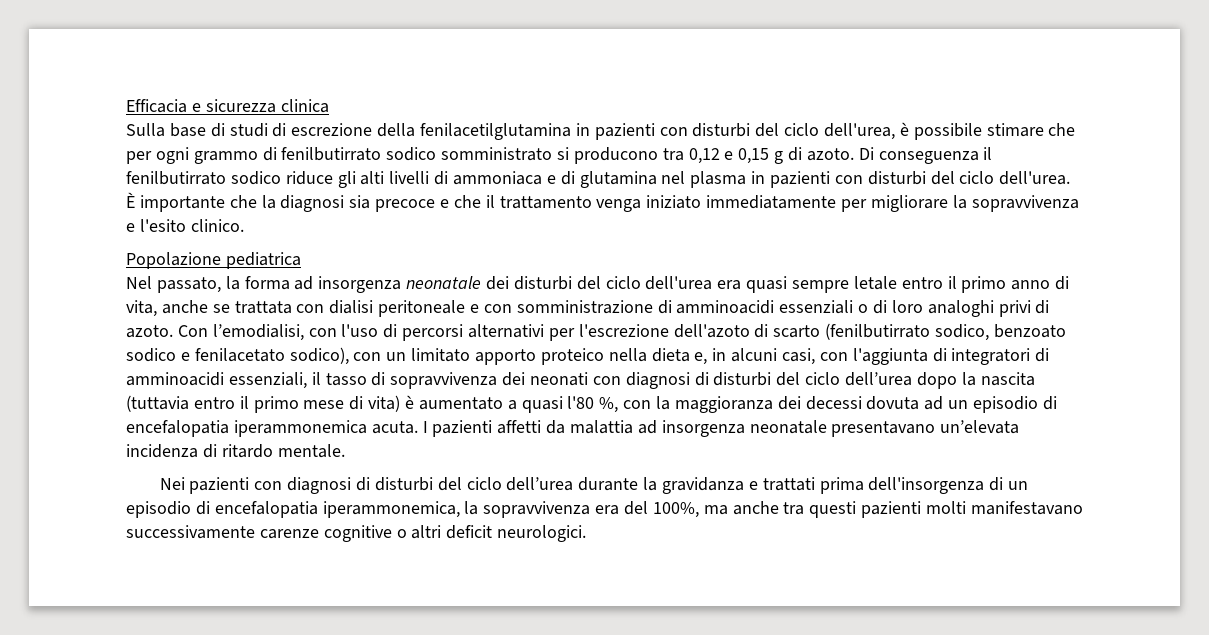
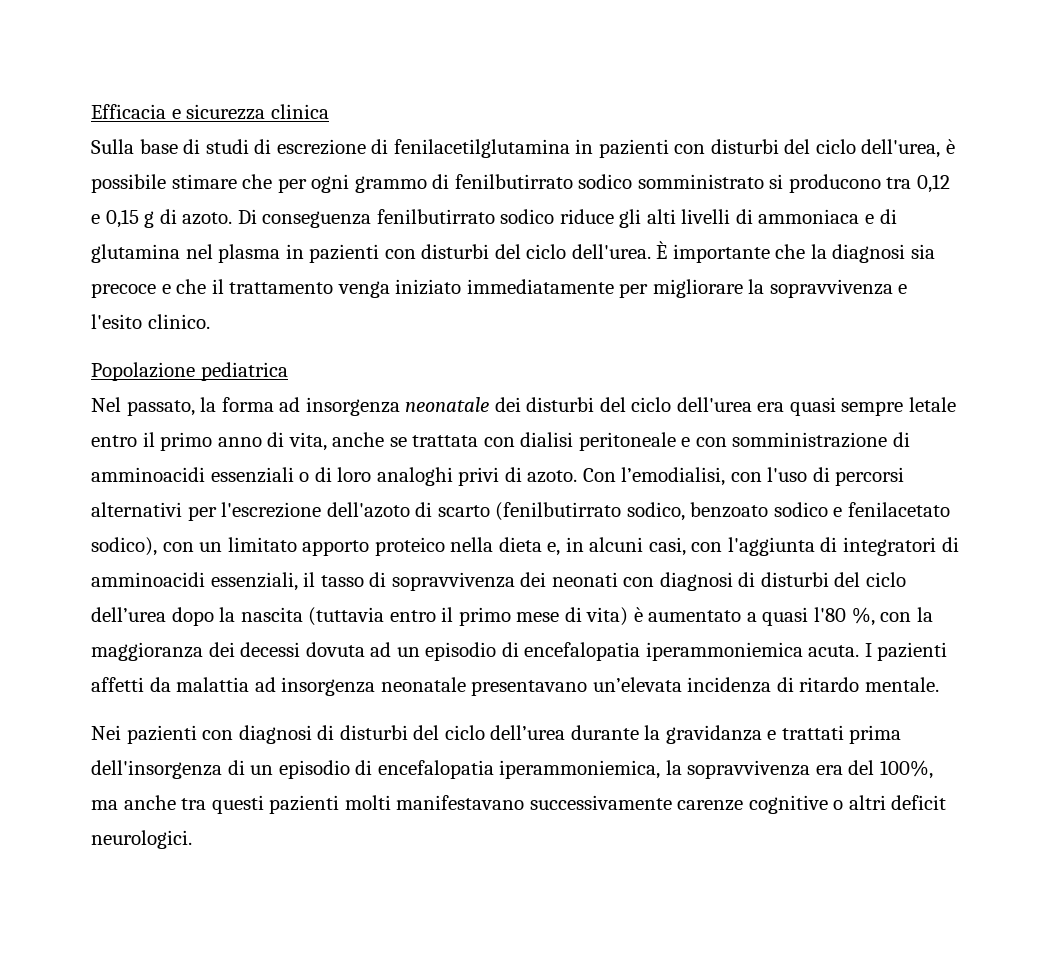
[377,123,416,137] della -> [371,139,389,154] di
[983,147,993,160] il -> (372, 219) none
[233,420,367,437] iperammonemica -> [645,642,803,661] iperammoniemica
[322,501,460,518] iperammonemica, -> [499,760,661,779] iperammoniemica,

